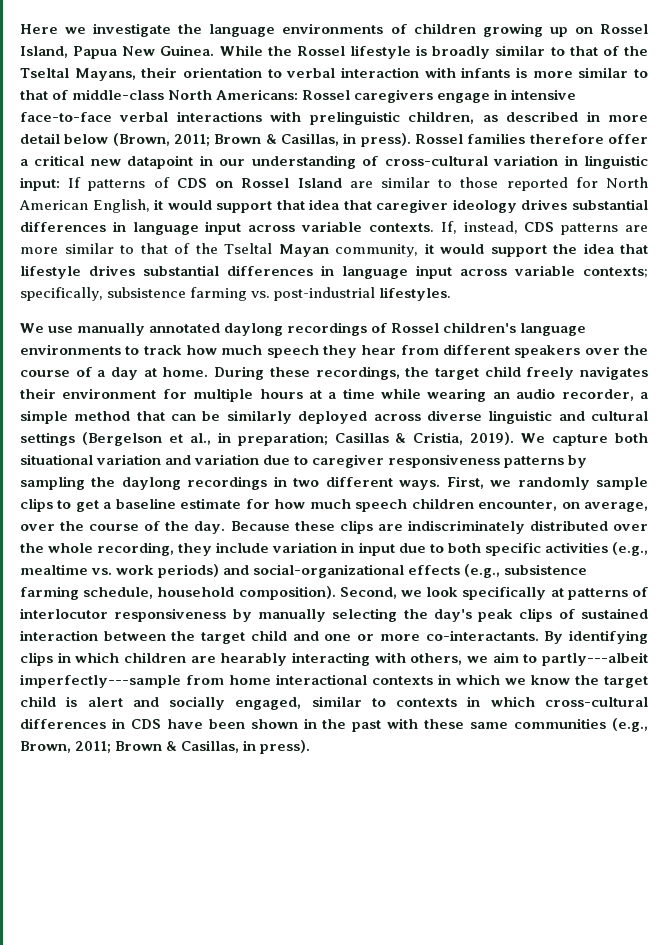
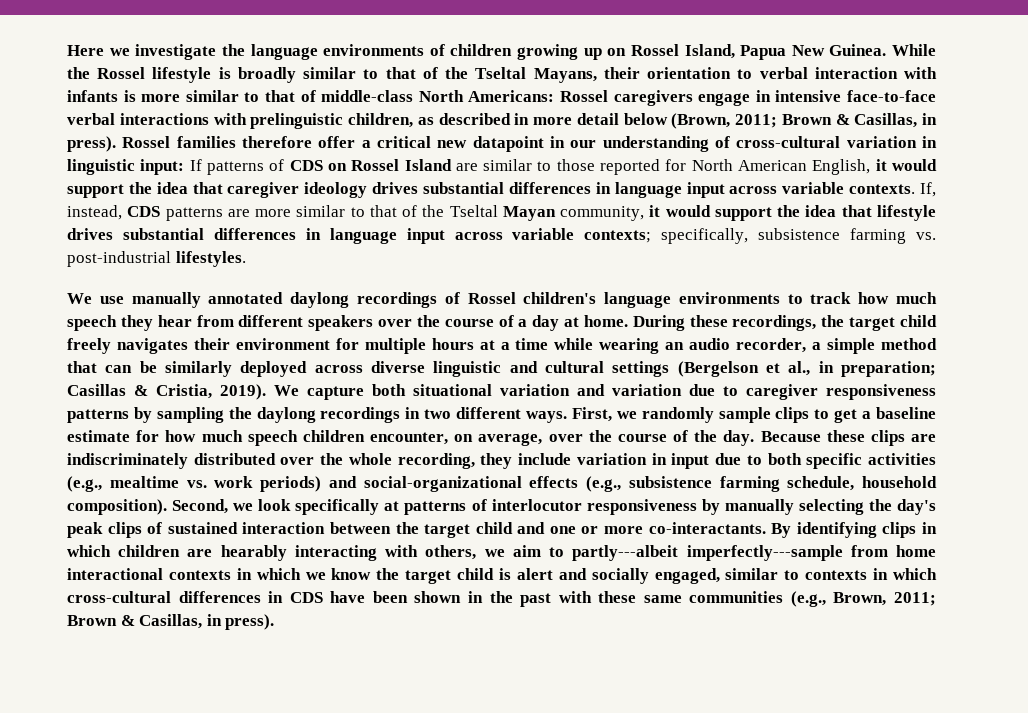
[276,200,305,210] that -> [128,182,152,194] the

